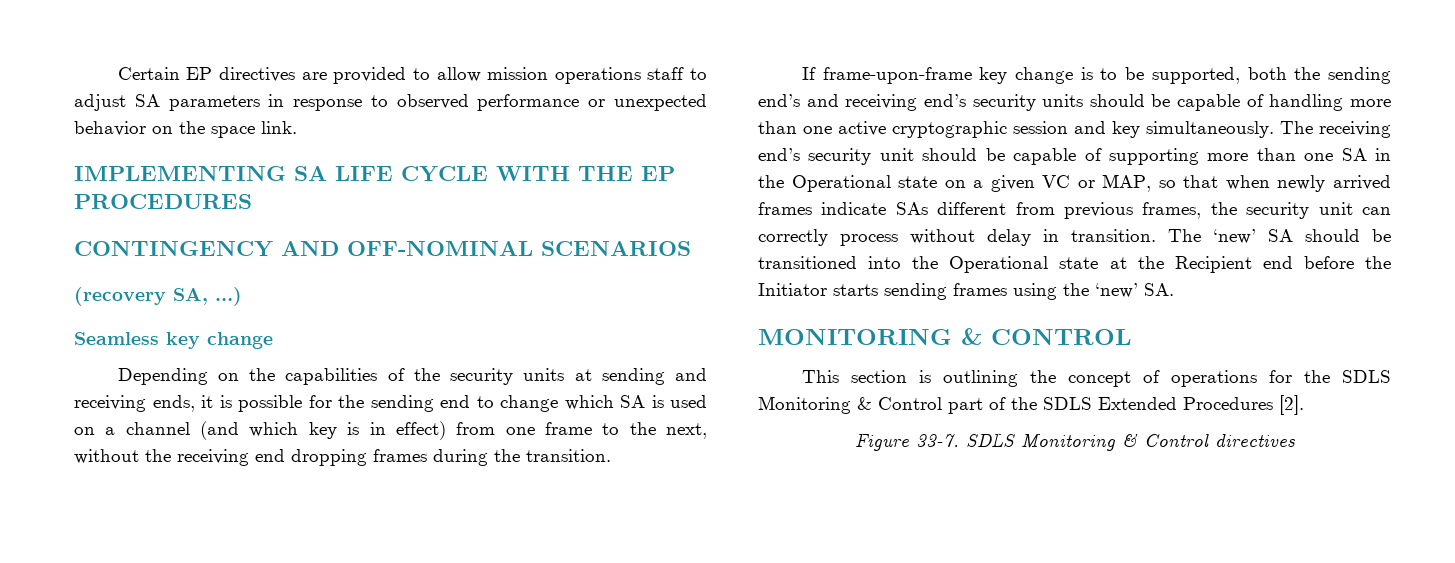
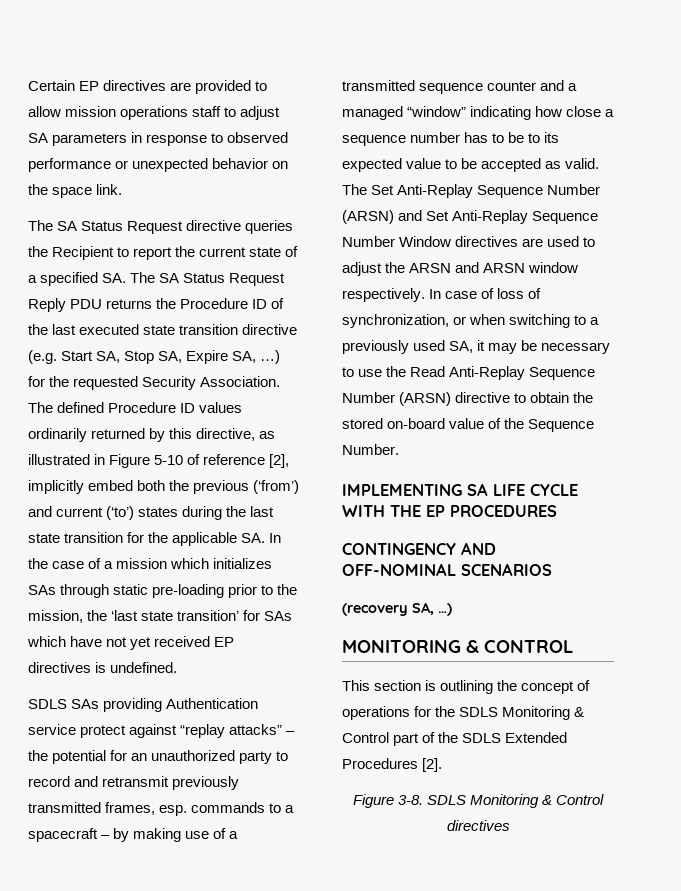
(297, 127) none -> [28,220,294,234] [28,246,299,260] [28,272,286,286] [28,298,285,312] [28,324,298,335] [28,350,281,364] [28,376,281,390] [28,402,243,413] [28,428,276,442] [28,454,290,468] [28,480,300,494] [28,506,275,520] [28,532,282,546] [28,558,273,569] [28,584,298,598] [28,610,293,623] [27,636,235,650] [28,662,178,673] [28,698,259,712] [28,724,296,738] [28,750,289,764] [28,776,240,790] [28,802,295,816] [28,828,239,842] [342,80,578,94] [342,106,615,120] [342,132,560,146] [342,158,600,172] [342,184,601,198] [342,210,599,224] [342,236,596,247] [342,262,579,276] [342,288,542,302] [342,314,600,328] [342,340,611,354] [342,366,596,380] [342,392,594,406] [342,418,595,432] [342,444,399,455] // The SA Status Request directive queries the Recipient to report the current state of a specified SA. The SA Status Request Reply PDU returns the Procedure ID of the last executed state transition directive (e.g. Start SA, Stop SA, Expire SA, …) for the requested Security Association. The defined Procedure ID values ordinarily returned by this directive, as illustrated in Figure 5-10 of reference [2], implicitly embed both the previous (‘from’) and current (‘to’) states during the last state transition for the applicable SA. In the case of a mission which initializes SAs through static pre-loading prior to the mission, the ‘last state transition’ for SAs which have not yet received EP directives is undefined. // SDLS SAs providing Authentication service protect against “replay attacks” – the potential for an unauthorized party to record and retransmit previously transmitted frames, esp. commands to a spacecraft – by making use of a transmitted sequence counter and a managed “window” indicating how close a sequence number has to be to its expected value to be accepted as valid. The Set Anti-Replay Sequence Number (ARSN) and Set Anti-Replay Sequence Number Window directives are used to adjust the ARSN and ARSN window respectively. In case of loss of synchronization, or when switching to a previously used SA, it may be necessary to use the Read Anti-Replay Sequence Number (ARSN) directive to obtain the stored on-board value of the Sequence Number.
[74,332,273,349] [117,368,707,385] [74,395,707,412] [74,421,707,440] [74,449,611,466] [801,67,1391,84] [758,94,1391,111] [758,121,1391,138] [758,148,1391,165] [758,174,1391,192] [758,202,1391,219] [758,229,1391,246] [758,256,1391,273] [758,283,1174,300] // Seamless key change // Depending on the capabilities of the security units at sending and receiving ends, it is possible for the sending end to change which SA is used on a channel (and which key is in effect) from one frame to the next, without the receiving end dropping frames during the transition. // If frame-upon-frame key change is to be supported, both the sending end’s and receiving end’s security units should be capable of handling more than one active cryptographic session and key simultaneously. The receiving end’s security unit should be capable of supporting more than one SA in the Operational state on a given VC or MAP, so that when newly arrived frames indicate SAs different from previous frames, the security unit can correctly process without delay in transition. The ‘new’ SA should be transitioned into the Operational state at the Recipient end before the Initiator starts sending frames using the ‘new’ SA. -> (452, 609) none
[915,434,959,447] 33-7. -> [397,795,423,805] 3-8.

